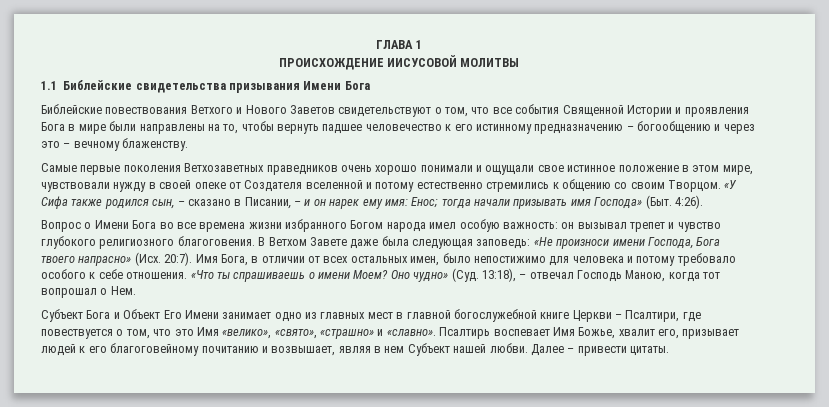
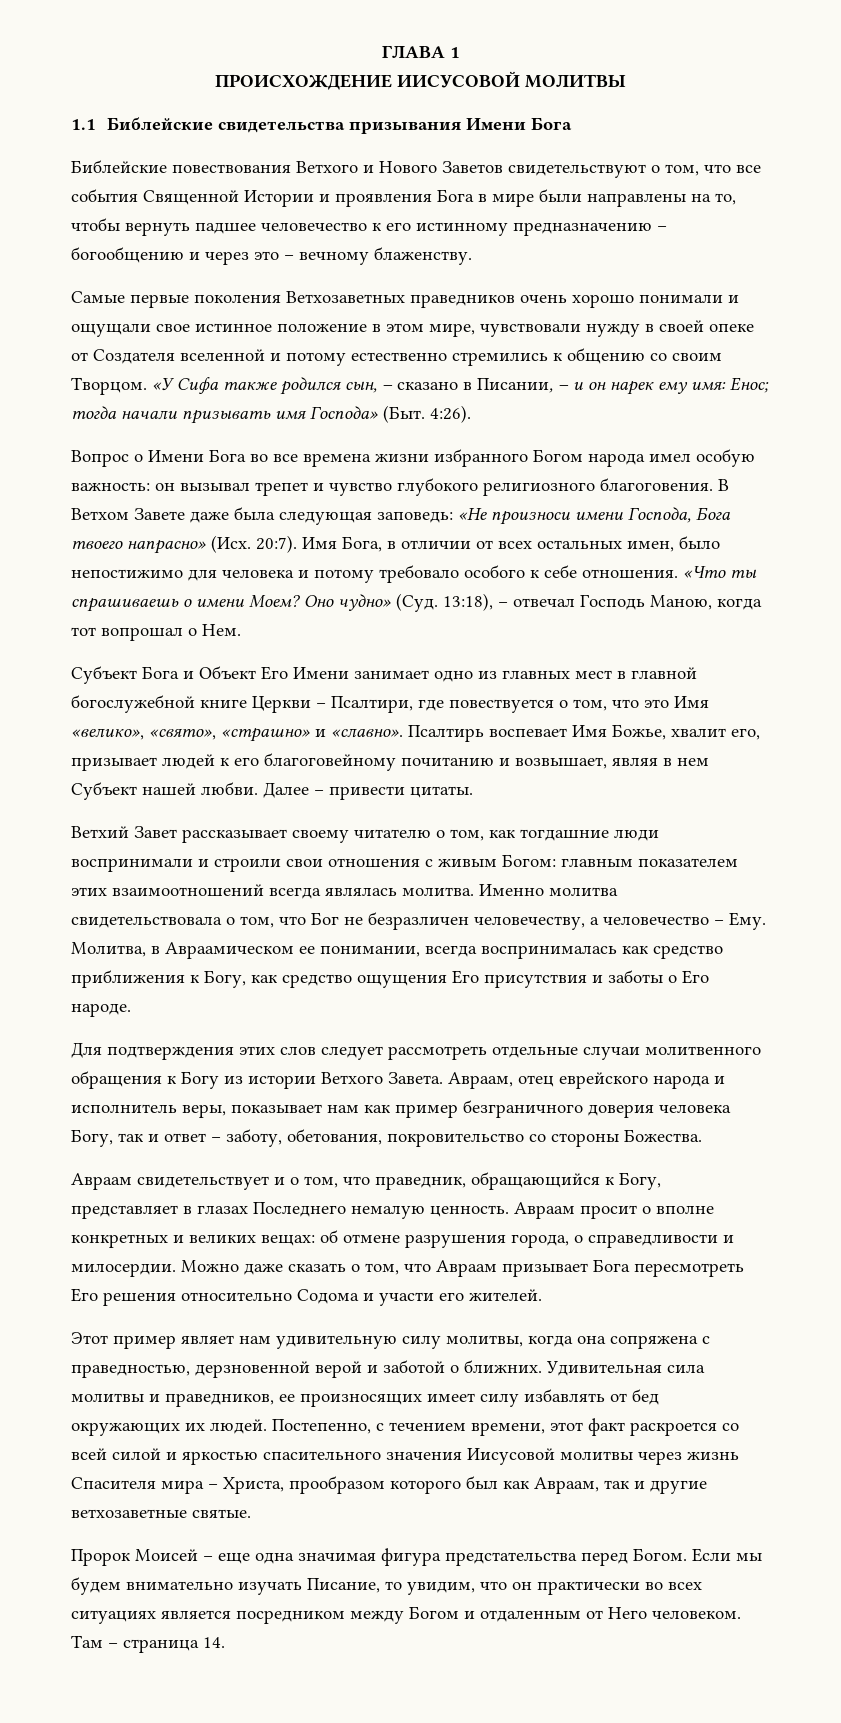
(669, 351) none -> [71,826,659,843] [71,854,738,872] [71,884,618,899] [71,912,766,930] [71,942,723,959] [71,970,709,988] [71,1003,131,1017] [71,1042,761,1060] [71,1071,725,1089] [71,1100,731,1118] [71,1129,702,1147] [71,1172,661,1190] [71,1202,714,1219] [71,1230,734,1248] [71,1259,744,1277] [71,1288,542,1306] [71,1332,710,1349] [71,1360,705,1378] [71,1389,659,1407] [71,1418,739,1436] [71,1448,739,1465] [71,1476,707,1494] [71,1509,251,1518] [71,1548,762,1566] [71,1577,702,1595] [71,1606,741,1624] [71,1635,225,1653] // Ветхий Завет рассказывает своему читателю о том, как тогдашние люди воспринимали и строили свои отношения с живым Богом: главным показателем этих взаимоотношений всегда являлась молитва. Именно молитва свидетельствовала о том, что Бог не безразличен человечеству, а человечество – Ему. Молитва, в Авраамическом ее понимании, всегда воспринималась как средство приближения к Богу, как средство ощущения Его присутствия и заботы о Его народе. // Для подтверждения этих слов следует рассмотреть отдельные случаи молитвенного обращения к Богу из истории Ветхого Завета. Авраам, отец еврейского народа и исполнитель веры, показывает нам как пример безграничного доверия человека Богу, так и ответ – заботу, обетования, покровительство со стороны Божества. // Авраам свидетельствует и о том, что праведник, обращающийся к Богу, представляет в глазах Последнего немалую ценность. Авраам просит о вполне конкретных и великих вещах: об отмене разрушения города, о справедливости и милосердии. Можно даже сказать о том, что Авраам призывает Бога пересмотреть Его решения относительно Содома и участи его жителей. // Этот пример являет нам удивительную силу молитвы, когда она сопряжена с праведностью, дерзновенной верой и заботой о ближних. Удивительная сила молитвы и праведников, ее произносящих имеет силу избавлять от бед окружающих их людей. Постепенно, с течением времени, этот факт раскроется со всей силой и яркостью спасительного значения Иисусовой молитвы через жизнь Спасителя мира – Христа, прообразом которого был как Авраам, так и другие ветхозаветные святые. // Пророк Моисей – еще одна значимая фигура предстательства перед Богом. Если мы будем внимательно изучать Писание, то увидим, что он практически во всех ситуациях является посредником между Богом и отдаленным от Него человеком. Там – страница 14.

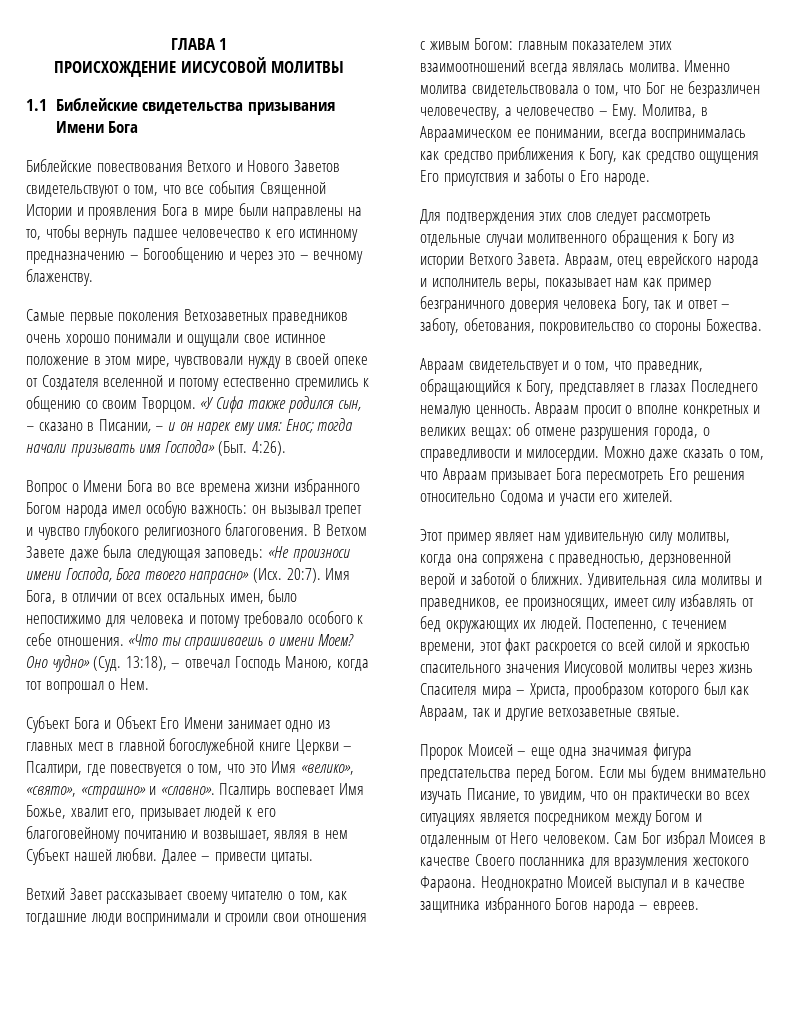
[71,247,184,263] богообщению -> [143,247,225,263] Богообщению
[300,1393,422,1407] произносящих -> [523,598,610,611] произносящих,
[71,1635,225,1653] Там – страница 14. -> [614,831,766,848] [420,854,749,870] [420,876,745,892] [420,897,699,914] Сам Бог избрал Моисея в качестве Своего посланника для вразумления жестокого Фараона. Неоднократно Моисей выступал и в качестве защитника избранного Богов народа – евреев.

